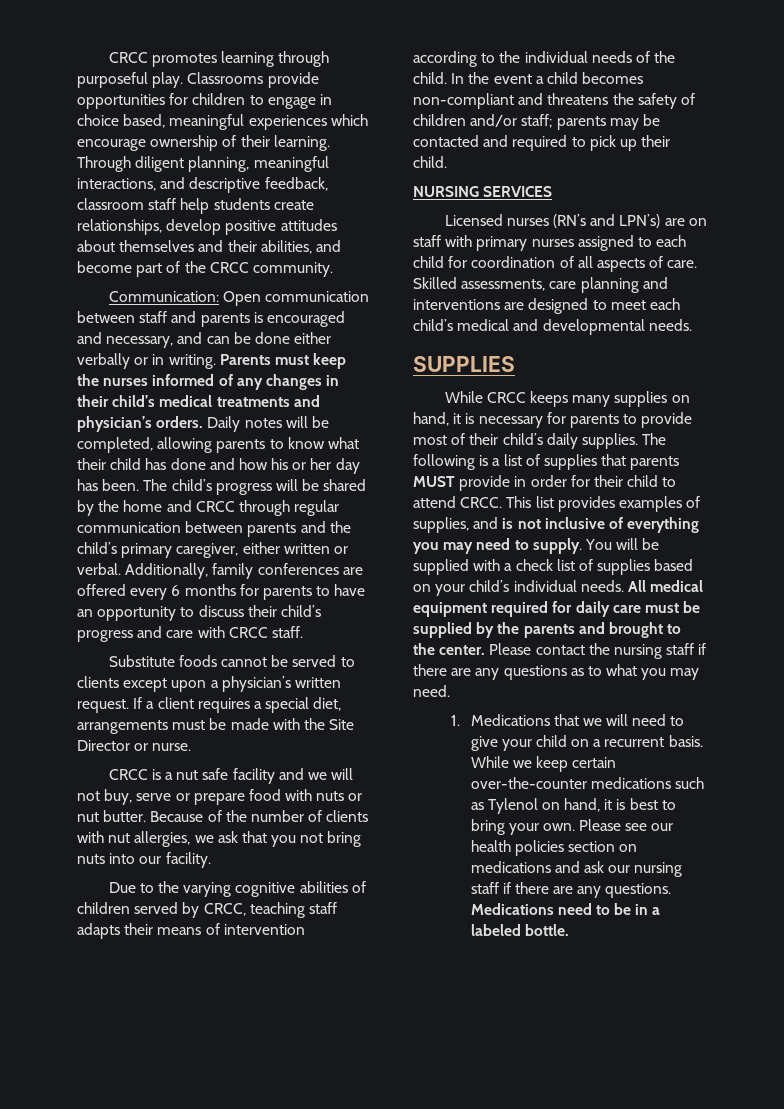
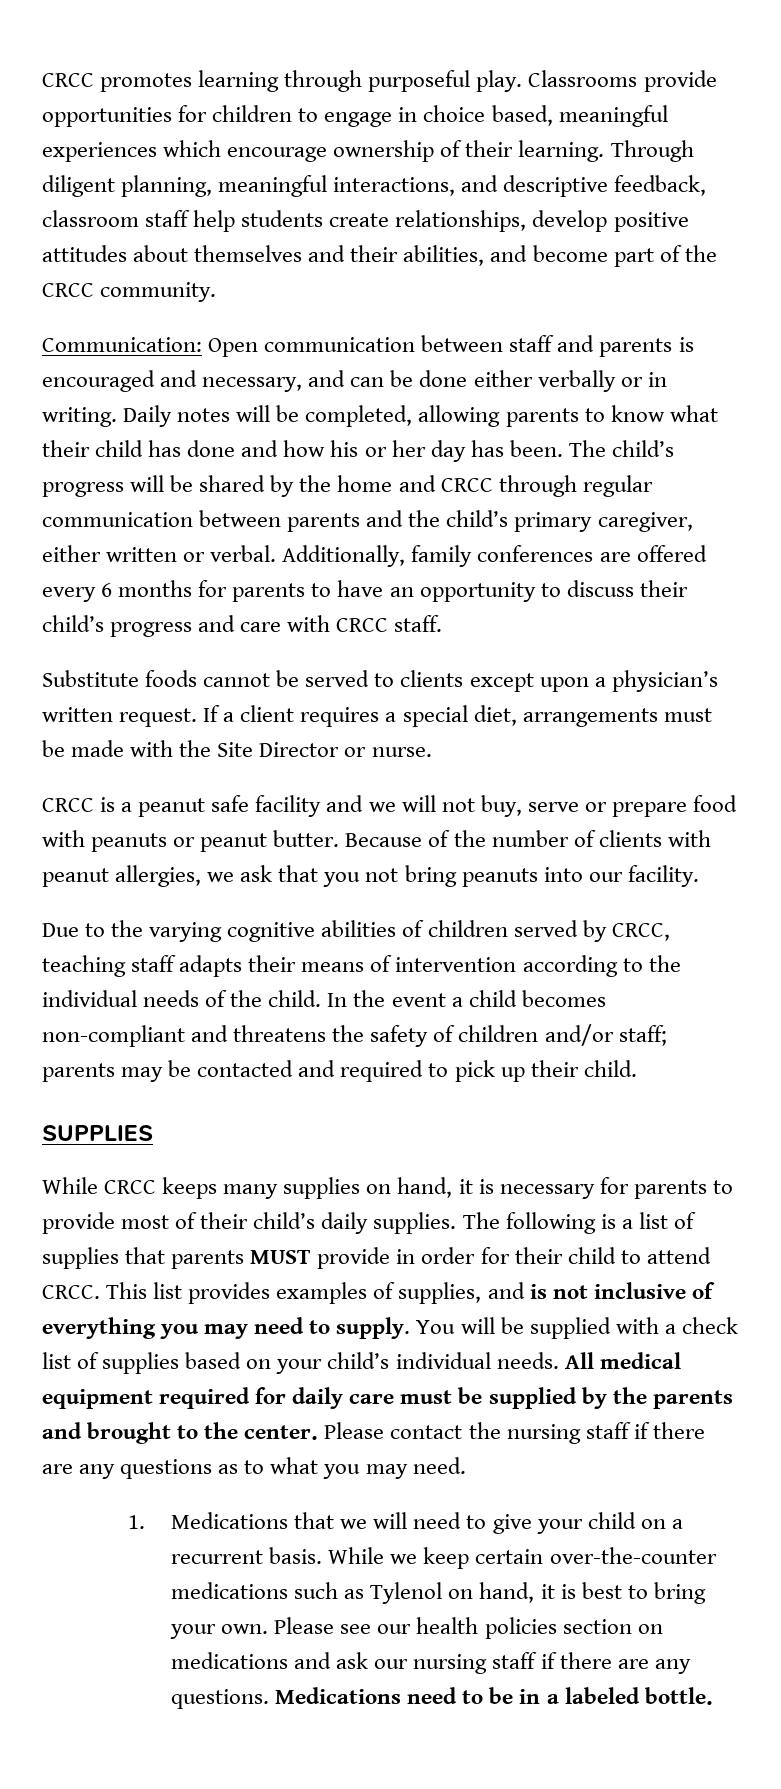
[219,353,347,369] [77,374,340,390] [77,395,320,407] [77,416,204,432] Parents must keep the nurses informed of any changes in their child’s medical treatments and physician’s orders. -> (117, 417) none
[176,770,199,780] nut -> [138,798,206,817] peanut
[316,791,363,801] [77,812,99,822] nuts or nut -> [91,833,268,852] peanuts or peanut
[108,833,131,843] nut -> [42,868,109,887] peanut
[77,854,105,864] nuts -> [461,868,538,887] peanuts
[413,186,553,197] [444,214,707,228] [413,235,687,251] [413,256,698,272] [413,277,668,293] [413,298,680,314] [413,319,692,335] // NURSING SERVICES // Licensed nurses (RN’s and LPN’s) are on staff with primary nurses assigned to each child for coordination of all aspects of care. Skilled assessments, care planning and interventions are designed to meet each child’s medical and developmental needs. -> (637, 1068) none

